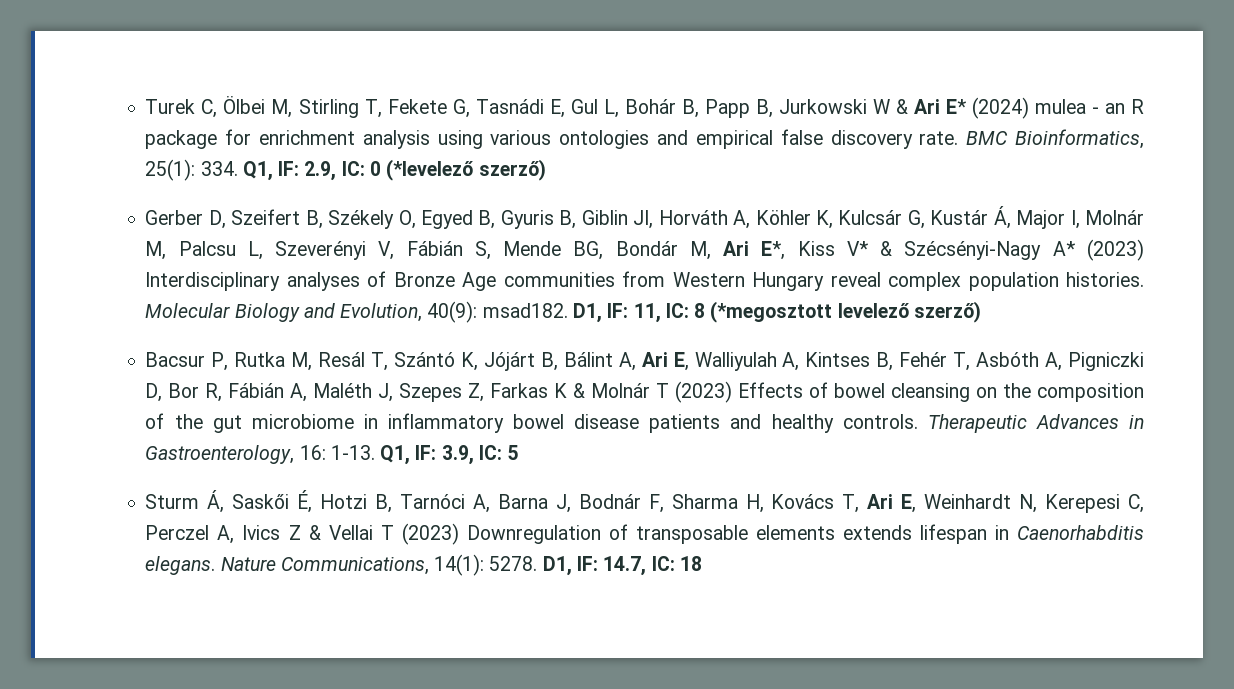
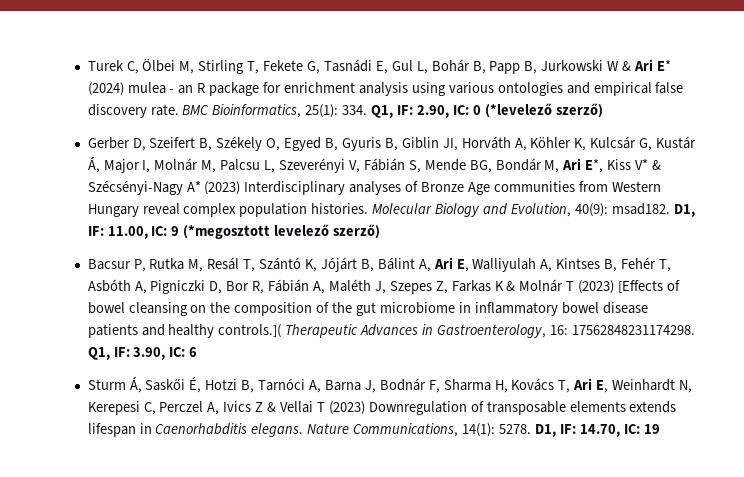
[304,161,337,181] 2.9, -> [416,105,449,118] 2.90,
[633,303,706,323] 11, IC: 8 -> [107,226,180,239] 11.00, IC: 9
[738,382,804,398] Effects -> [618,280,664,293] [Effects
[842,414,918,429] controls. -> [218,324,282,338] controls.](
[330,445,519,465] 1-13. Q1, IF: 3.9, IC: 5 -> [571,325,695,335] [87,347,198,360] 17562848231174298. Q1, IF: 3.90, IC: 6
[603,556,702,576] 14.7, IC: 18 -> [579,424,660,437] 14.70, IC: 19

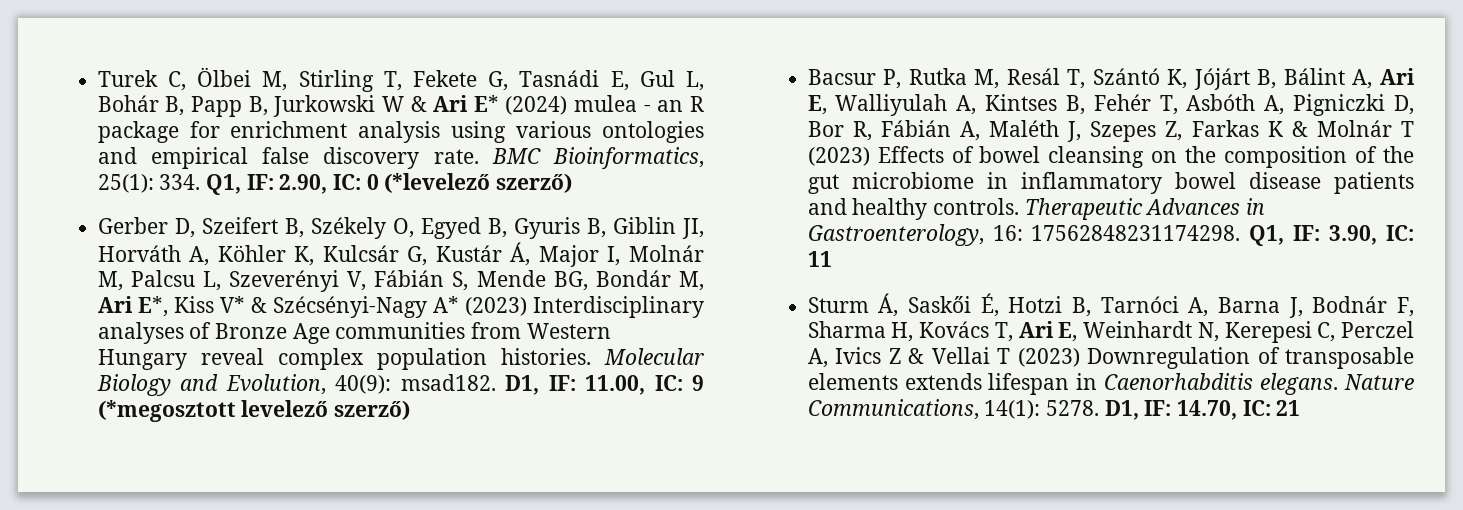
[618,280,664,293] [Effects -> [877,146,944,163] Effects
[218,324,282,338] controls.]( -> [932,198,1019,215] controls.
[189,347,198,357] 6 -> [807,251,832,267] 11
[643,424,660,434] 19 -> [1276,400,1301,416] 21

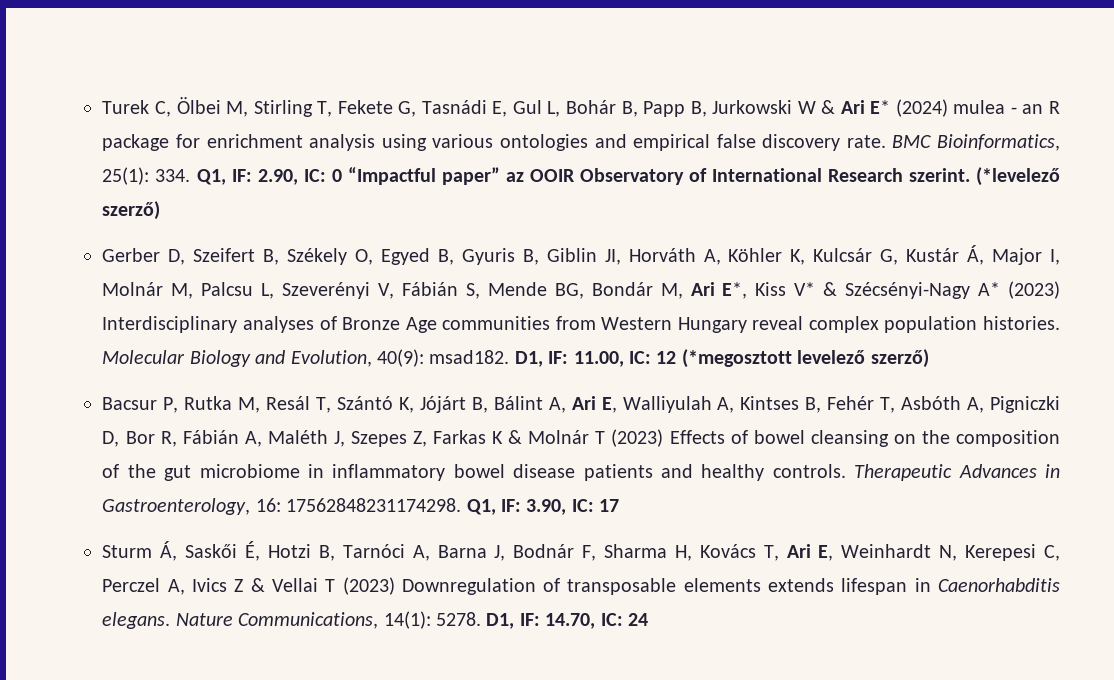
(379, 182) none -> [347,167,970,185] “Impactful paper” az OOIR Observatory of International Research szerint.
[692,375,704,391] 9 -> [656,351,677,364] 12
[807,251,832,267] 11 -> [599,499,620,512] 17
[1276,400,1301,416] 21 -> [628,613,649,626] 24

